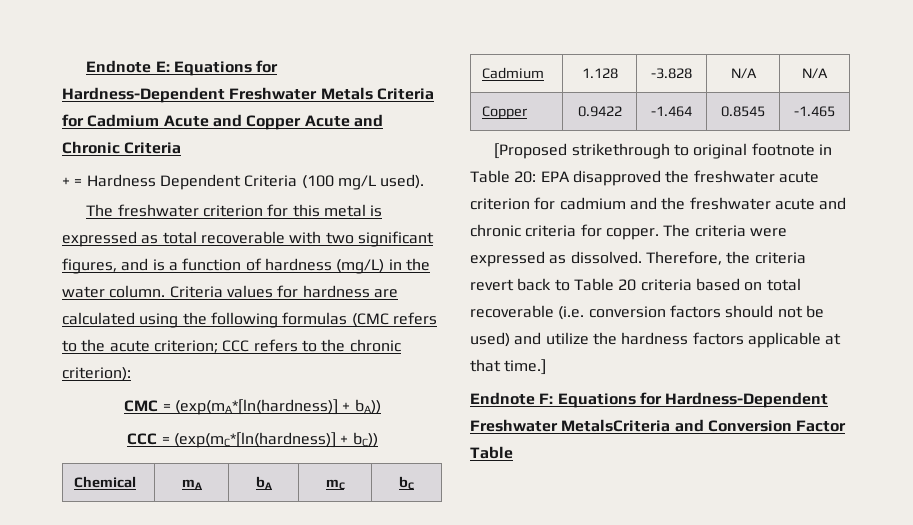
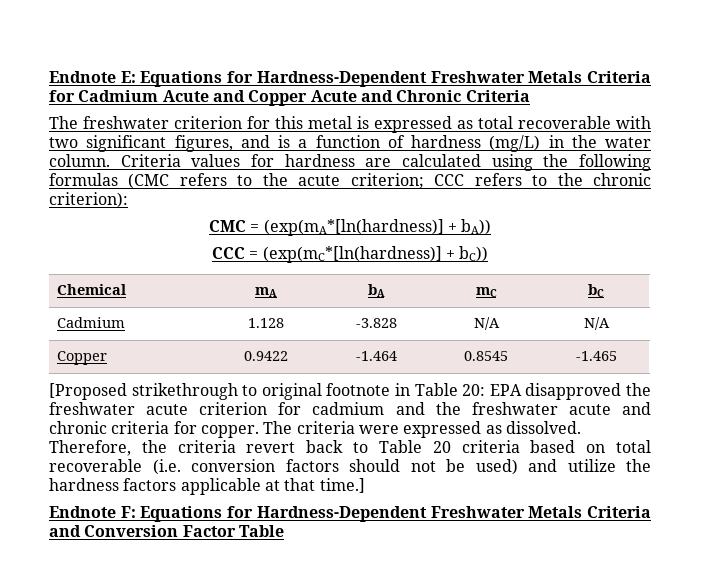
[62,174,425,190] // + = Hardness Dependent Criteria (100 mg/L used). -> (530, 96) none
[561,419,671,432] MetalsCriteria -> [528,506,651,518] Metals Criteria

